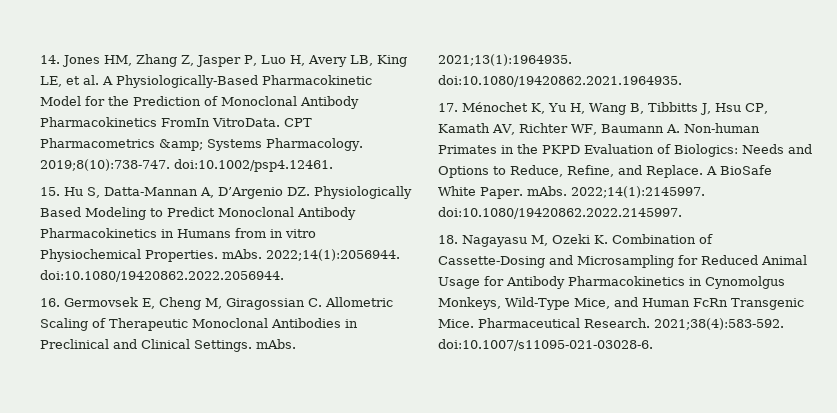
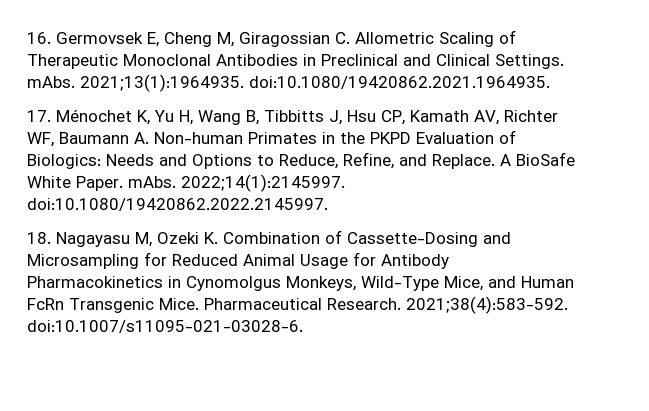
[40,54,407,67] [40,75,372,88] [40,96,359,109] [40,117,312,127] [40,138,363,151] [40,159,333,172] [40,186,412,199] [40,207,356,220] [40,228,316,238] [40,249,400,262] [40,270,284,282] 14. Jones HM, Zhang Z, Jasper P, Luo H, Avery LB, King LE, et al. A Physiologically‐Based Pharmacokinetic Model for the Prediction of Monoclonal Antibody Pharmacokinetics FromIn VitroData. CPT Pharmacometrics &amp; Systems Pharmacology. 2019;8(10):738-747. doi:10.1002/psp4.12461. // 15. Hu S, Datta‐Mannan A, D’Argenio DZ. Physiologically Based Modeling to Predict Monoclonal Antibody Pharmacokinetics in Humans from in vitro Physiochemical Properties. mAbs. 2022;14(1):2056944. doi:10.1080/19420862.2022.2056944. // -> (27, 38) none

